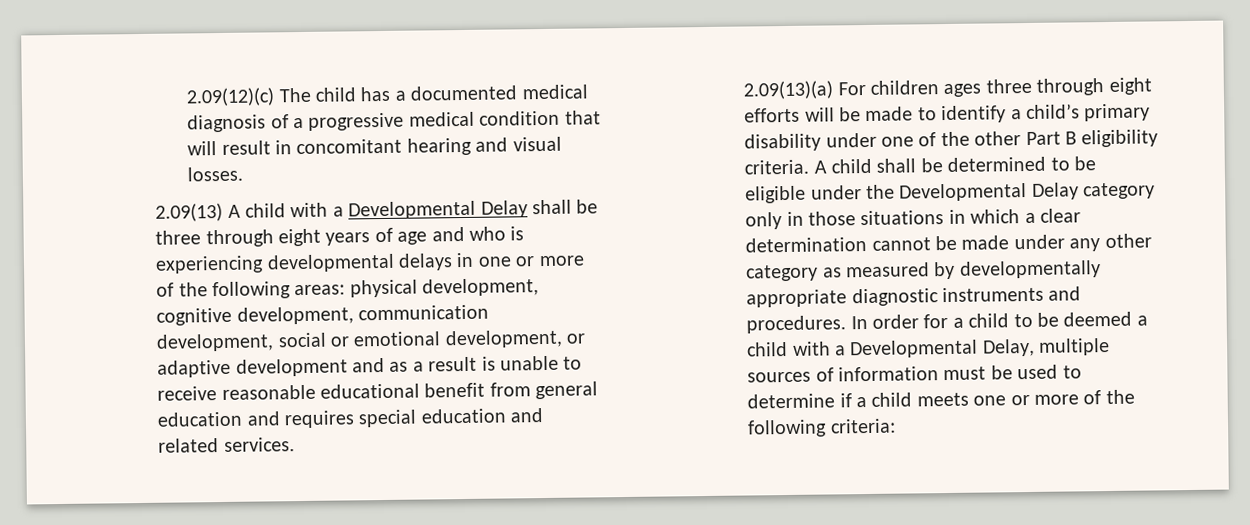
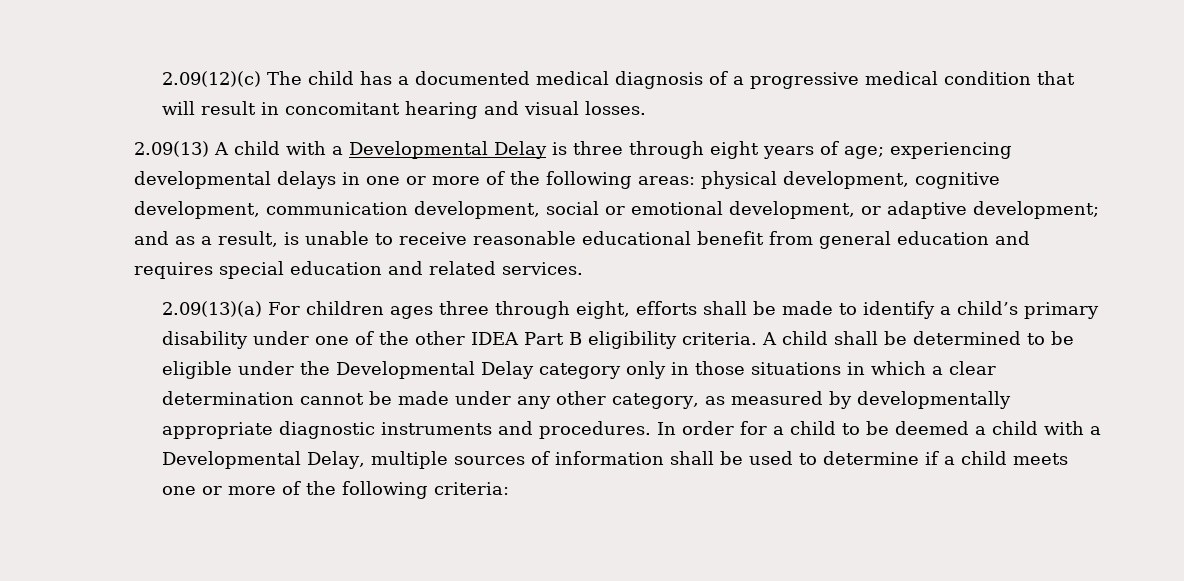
[531,199,599,215] shall be -> [551,142,567,155] is
[397,226,525,245] age and who is -> [843,146,884,159] age;
[235,358,348,377] development -> [972,201,1099,219] development;
[428,356,478,372] result -> [217,231,278,247] result,
[1108,77,1152,95] [744,107,835,123] eight efforts will -> [576,301,748,319] eight, efforts shall
(1022, 138) none -> [471,332,520,345] IDEA
[746,264,819,282] category -> [612,393,700,409] category,
[943,366,987,381] must -> [670,451,715,465] shall

